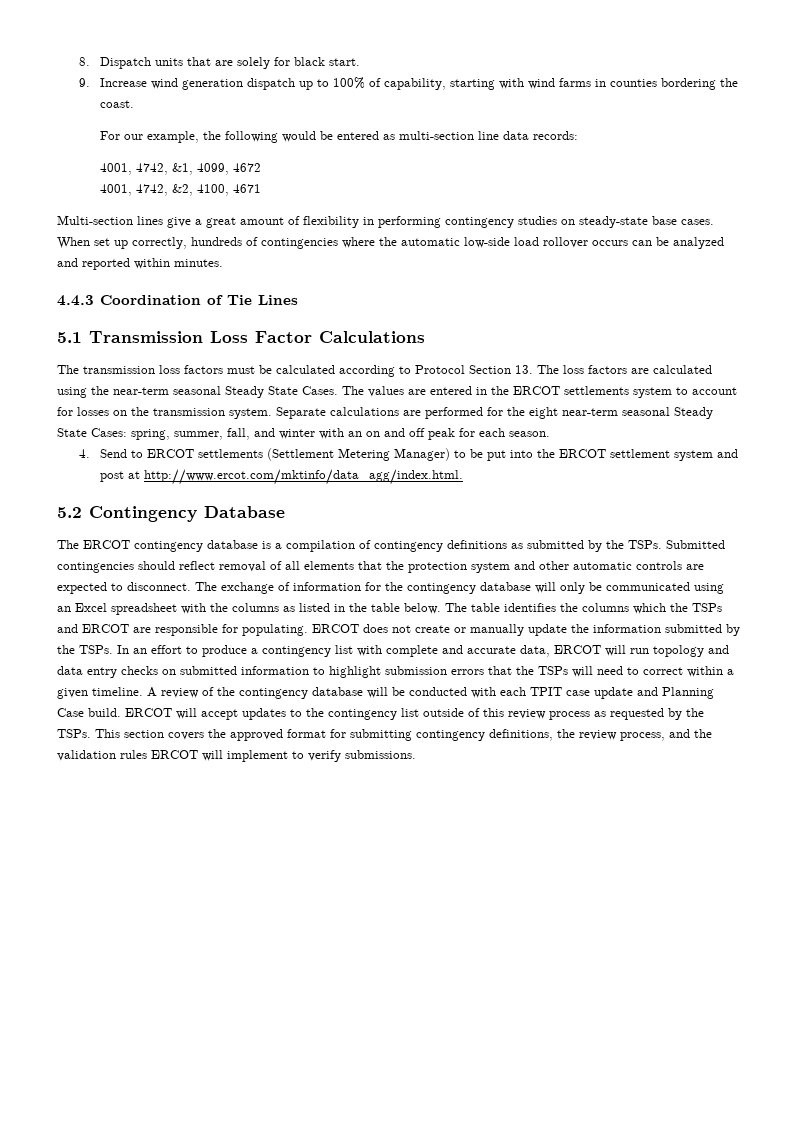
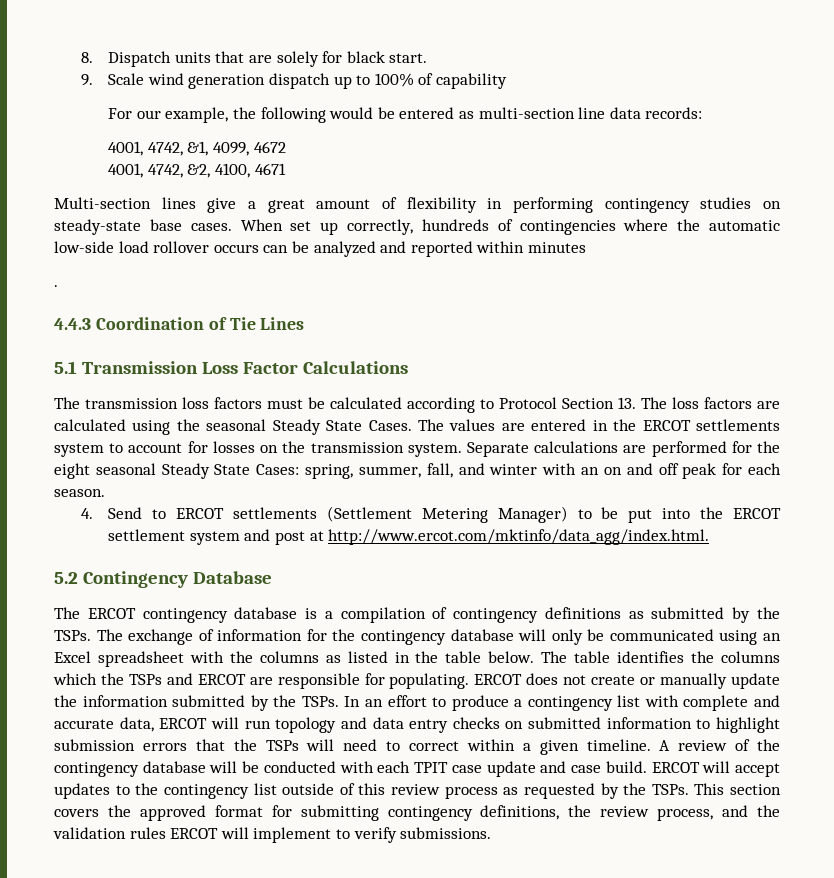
[100,78,148,87] Increase -> [108,73,145,85] Scale
[384,78,739,90] [100,100,135,108] capability, starting with wind farms in counties bordering the coast. -> [436,73,508,89] capability
[174,259,223,267] minutes. -> [527,242,586,253] [54,285,58,287] minutes // .
[113,387,169,395] near-term -> (200, 425) none
[562,408,618,416] near-term -> (90, 471) none
[666,540,725,549] [57,561,704,573] [57,582,191,594] Submitted contingencies should reflect removal of all elements that the protection system and other automatic controls are expected to disconnect. -> (91, 635) none
[662,687,714,699] [57,708,84,717] Planning Case -> [571,765,602,773] case

